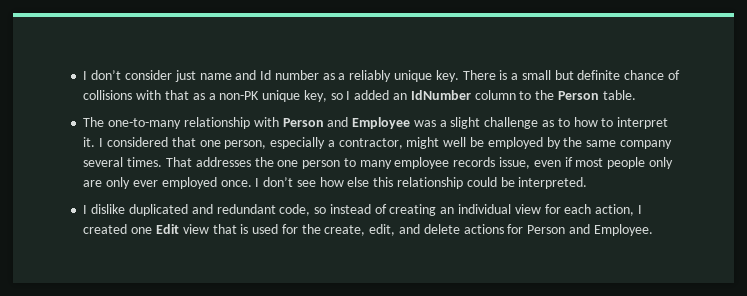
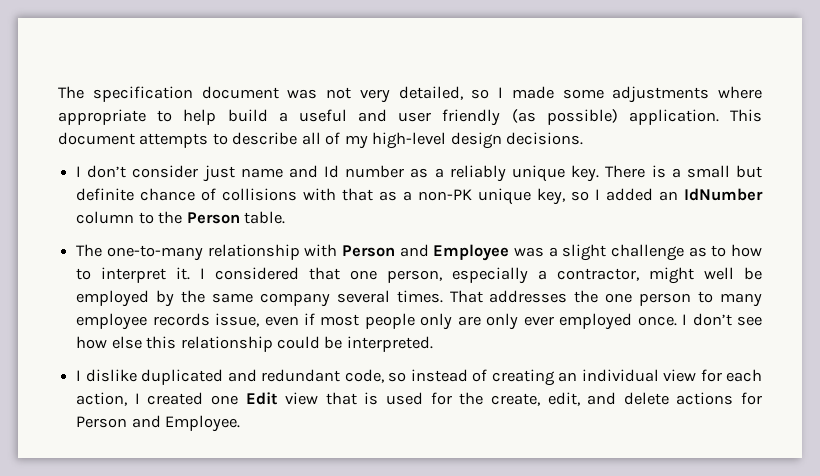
(83, 75) none -> [58,86,762,103] [58,109,762,126] [58,132,584,149] The specification document was not very detailed, so I made some adjustments where appropriate to help build a useful and user friendly (as possible) application. This document attempts to describe all of my high-level design decisions. //

